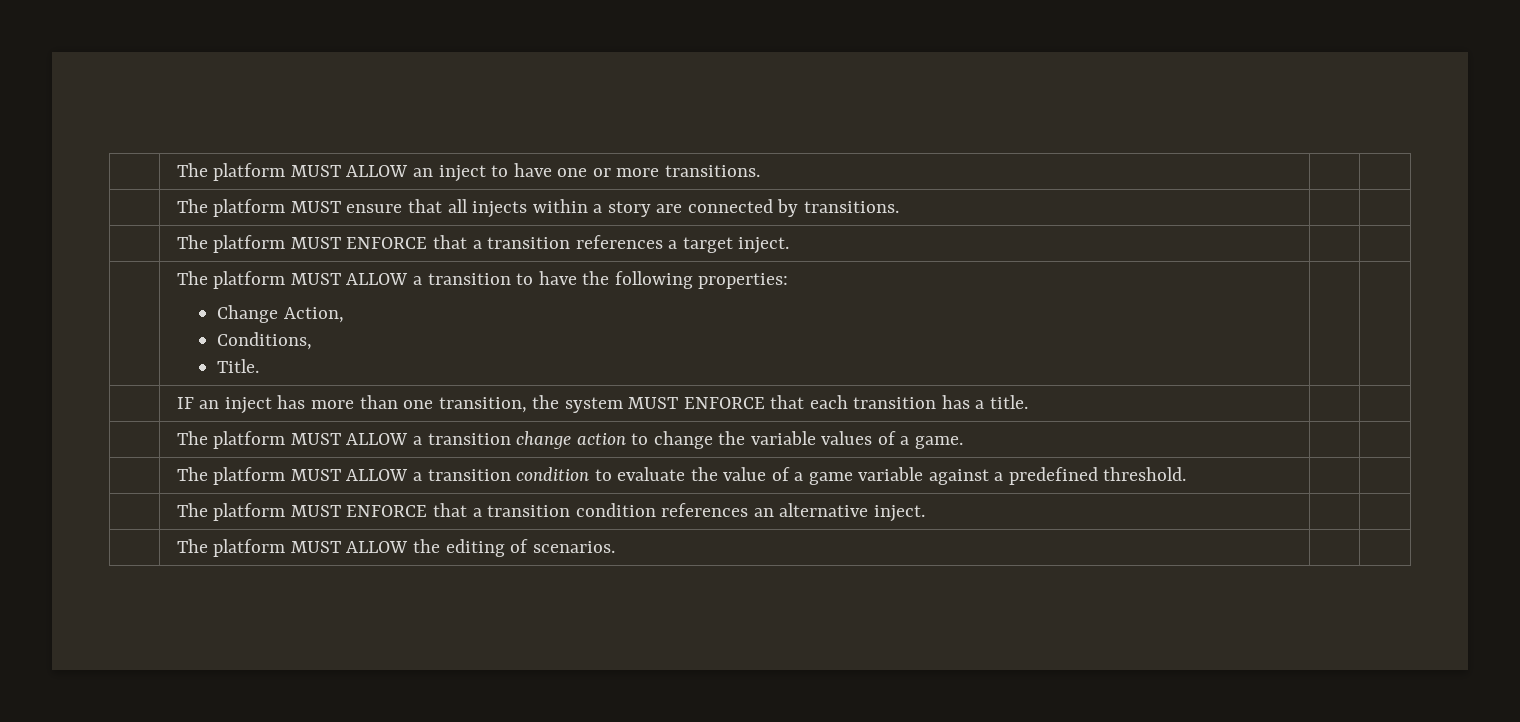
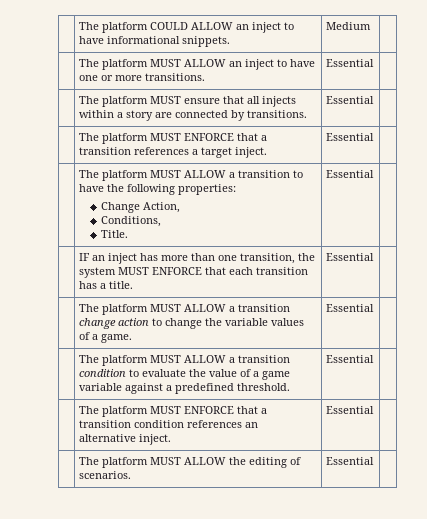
(176, 170) none -> [79,22,295,33] [79,36,231,47] [326,22,372,30] | The platform COULD ALLOW an inject to have informational snippets. | Medium | //
(760, 171) none -> [326,59,375,67] Essential
(899, 207) none -> [326,96,375,104] Essential
(790, 245) none -> [326,133,375,141] Essential
(260, 366) none -> [326,170,375,178] Essential
(1028, 402) none -> [326,253,375,261] Essential
(963, 442) none -> [326,304,375,312] Essential
(1187, 474) none -> [326,355,375,363] Essential
(925, 513) none -> [326,406,375,414] Essential
(615, 547) none -> [326,457,375,465] Essential

